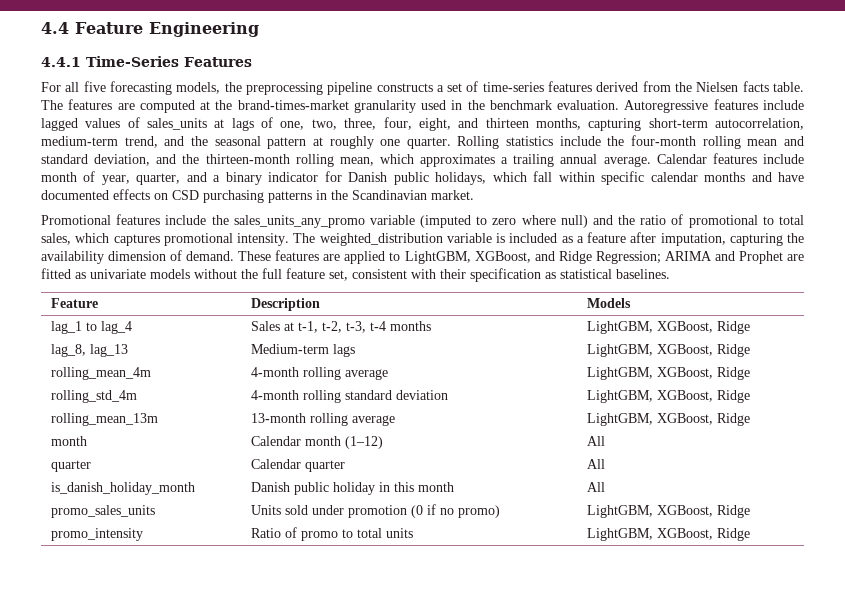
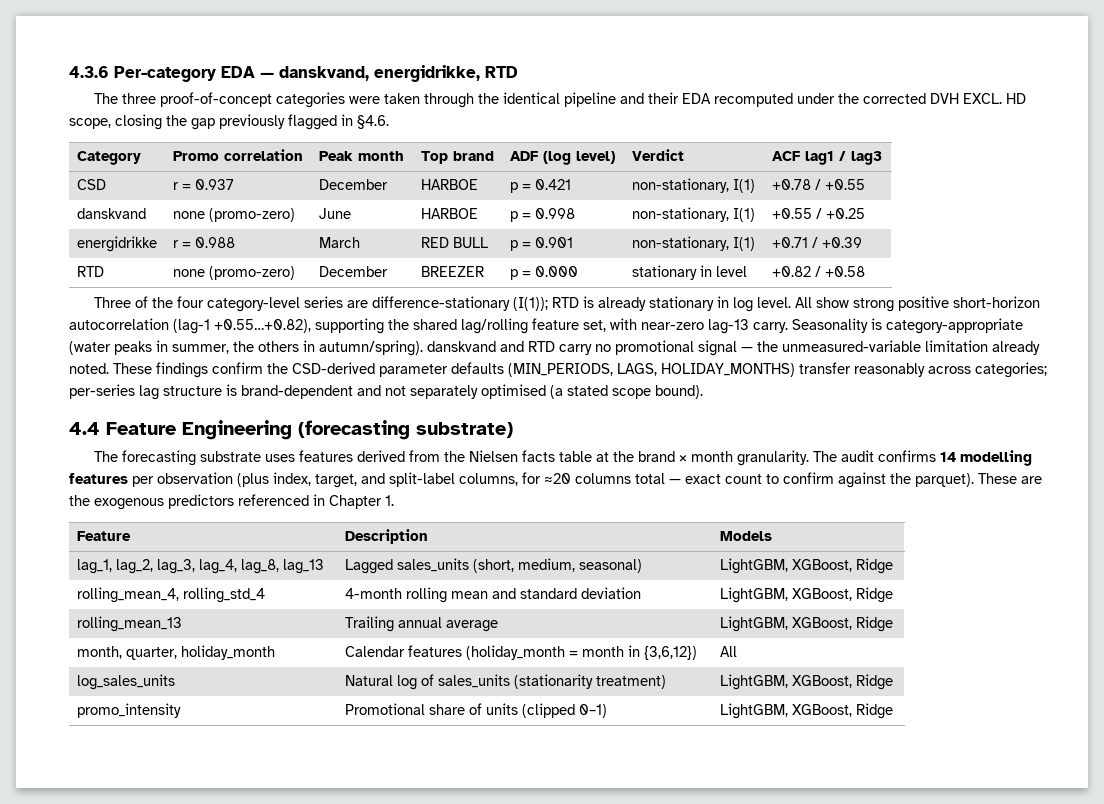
[41,22,259,37] [41,56,252,67] [41,81,544,95] 4.4 Feature Engineering // 4.4.1 Time-Series Features // For all five forecasting models, the preprocessing pipeline constructs a set of time-series -> [69,65,518,82] [93,92,1026,108] [69,114,389,130] [76,151,141,165] [172,149,303,161] [318,151,404,161] [420,151,494,164] [509,151,615,165] [631,149,684,161] [771,151,882,165] [76,179,106,190] [172,179,234,190] [318,179,388,190] [420,179,478,190] [509,179,571,193] [631,178,755,193] [771,179,865,190] [76,208,146,219] [172,208,295,222] [318,208,351,219] [420,208,478,219] [509,208,575,222] [631,207,755,222] [771,208,865,219] [76,236,157,252] [172,237,235,248] [318,237,360,248] [420,237,488,248] [509,237,573,251] [631,236,755,251] [771,237,862,248] [76,266,104,277] [172,266,295,280] [318,266,388,277] [420,266,484,277] [509,266,578,280] [631,265,747,280] [771,266,865,277] [93,296,1040,312] [69,318,1023,334] [69,340,1040,356] [69,362,1047,378] [69,384,703,400] [69,420,513,440] [93,450,295,466] 4.3.6 Per-category EDA — danskvand, energidrikke, RTD // The three proof-of-concept categories were taken through the identical pipeline and their EDA recomputed under the corrected DVH EXCL. HD scope, closing the gap previously flagged in §4.6. // Category | Promo correlation | Peak month | Top brand | ADF (log level) | Verdict | ACF lag1 / lag3 // CSD | r = 0.937 | December | HARBOE | p = 0.421 | non-stationary, I(1) | +0.78 / +0.55 // danskvand | none (promo-zero) | June | HARBOE | p = 0.998 | non-stationary, I(1) | +0.55 / +0.25 // energidrikke | r = 0.988 | March | RED BULL | p = 0.901 | non-stationary, I(1) | +0.71 / +0.39 // RTD | none (promo-zero) | December | BREEZER | p = 0.000 | stationary in level | +0.82 / +0.58 // Three of the four category-level series are difference-stationary (I(1)); RTD is already stationary in log level. All show strong positive short-horizon autocorrelation (lag-1 +0.55…+0.82), supporting the shared lag/rolling feature set, with near-zero lag-13 carry. Seasonality is category-appropriate (water peaks in summer, the others in autumn/spring). danskvand and RTD carry no promotional signal — the unmeasured-variable limitation already noted. These findings confirm the CSD-derived parameter defaults (MIN_PERIODS, LAGS, HOLIDAY_MONTHS) transfer reasonably across categories; per-series lag structure is brand-dependent and not separately optimised (a stated scope bound). // 4.4 Feature Engineering (forecasting substrate) // The forecasting substrate uses
[772,82,804,92] [41,99,804,113] [41,117,805,131] [41,135,804,149] [41,153,804,167] [41,171,805,185] [41,189,474,203] [41,214,804,228] [41,232,804,246] [41,250,804,264] [41,268,670,282] [50,298,98,308] [250,298,320,311] [586,298,631,308] [50,321,132,334] [250,321,431,333] [586,321,750,334] [50,344,128,357] [250,344,355,357] [586,344,750,357] [50,367,151,380] [250,367,388,380] [586,367,750,380] [50,390,137,403] [250,390,341,403] table. The features are computed at the brand-times-market granularity used in the benchmark evaluation. Autoregressive features include lagged values of sales_units at lags of one, two, three, four, eight, and thirteen months, capturing short-term autocorrelation, medium-term trend, and the seasonal pattern at roughly one quarter. Rolling statistics include the four-month rolling mean and standard deviation, and the thirteen-month rolling mean, which approximates a trailing annual average. Calendar features include month of year, quarter, and a binary indicator for Danish public holidays, which fall within specific calendar months and have documented effects on CSD purchasing patterns in the Scandinavian market. // Promotional features include the sales_units_any_promo variable (imputed to zero where null) and the ratio of promotional to total sales, which captures promotional intensity. The weighted_distribution variable is included as a feature after imputation, capturing the availability dimension of demand. These features are applied to LightGBM, XGBoost, and Ridge Regression; ARIMA and Prophet are fitted as univariate models without the full feature set, consistent with their specification as statistical baselines. // Feature | Description | Models // lag_1 to lag_4 | Sales at t-1, t-2, t-3, t-4 months | LightGBM, XGBoost, Ridge // lag_8, lag_13 | Medium-term lags | LightGBM, XGBoost, Ridge // rolling_mean_4m | 4-month rolling average | LightGBM, XGBoost, Ridge // rolling_std_4m | 4-month rolling -> [558,450,1032,466] [69,472,1042,488] [69,494,394,510] [76,531,131,541] [344,529,428,544] [719,531,772,541] [76,559,324,574] [344,558,642,574] [719,558,893,574] [76,587,265,603] [344,587,516,603] table at the brand × month granularity. The audit confirms 14 modelling features per observation (plus index, target, and split-label columns, for ≈20 columns total — exact count to confirm against the parquet). These are the exogenous predictors referenced in Chapter 1. // Feature | Description | Models // lag_1, lag_2, lag_3, lag_4, lag_8, lag_13 | Lagged sales_units (short, medium, seasonal) | LightGBM, XGBoost, Ridge // rolling_mean_4, rolling_std_4 | 4-month rolling mean and
[50,413,158,426] [250,413,395,426] [586,413,750,426] [50,436,87,446] [250,436,383,449] [586,436,605,446] [50,460,91,472] [250,459,345,472] [586,459,605,469] [50,482,195,495] [250,482,454,495] [586,482,605,492] [50,505,155,518] [250,504,500,518] rolling_mean_13m | 13-month rolling average | LightGBM, XGBoost, Ridge // month | Calendar month (1–12) | All // quarter | Calendar quarter | All // is_danish_holiday_month | Danish public holiday in this month | All // promo_sales_units | Units sold under promotion (0 if no promo) -> [76,616,182,632] [344,616,498,632] [719,616,893,632] [76,645,275,660] [344,645,697,660] [719,646,737,657] [76,674,175,690] [344,674,666,690] rolling_mean_13 | Trailing annual average | LightGBM, XGBoost, Ridge // month, quarter, holiday_month | Calendar features (holiday_month = month in {3,6,12}) | All // log_sales_units | Natural log of sales_units (stationarity treatment)
[250,527,382,541] Ratio of promo to total -> [344,703,482,715] Promotional share of
(413, 533) none -> [521,703,607,718] (clipped 0–1)

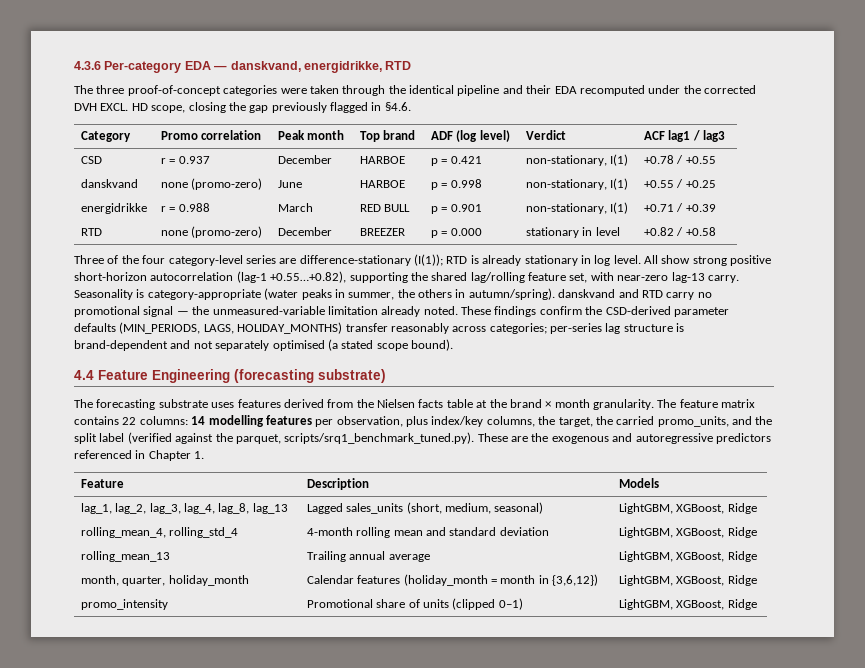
[840,450,1032,466] [69,472,974,488] audit confirms 14 modelling features per observation (plus index, target, and split-label columns, for ≈20 columns total — exact count to confirm against the parquet). -> [679,399,756,408] [74,415,773,427] [74,432,475,444] feature matrix contains 22 columns: 14 modelling features per observation, plus index/key columns, the target, the carried promo_units, and the split label (verified against the parquet, scripts/srq1_benchmark_tuned.py).
(164, 504) none -> [612,433,713,444] and autoregressive
[719,646,737,657] [76,674,175,690] [344,674,666,690] | All // log_sales_units | Natural log of sales_units (stationarity treatment) -> (599, 580) none

